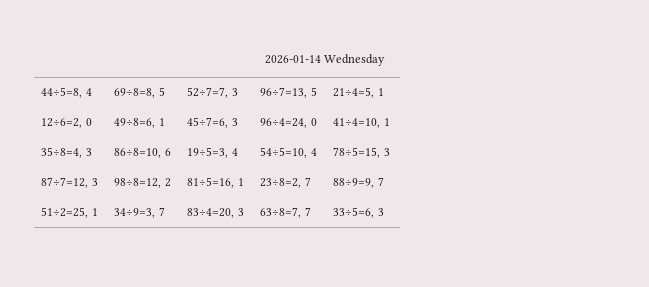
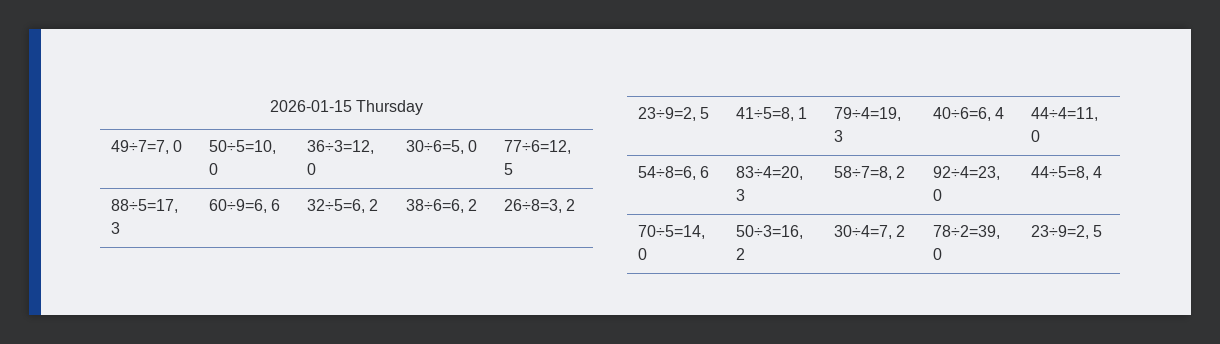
[264,54,386,66] [41,87,92,98] [114,87,165,98] [187,87,238,98] [260,87,317,98] [333,87,384,98] [41,118,92,128] [114,118,165,128] [187,117,238,128] [260,118,317,128] [333,118,390,128] [41,147,92,158] [114,148,171,158] [187,147,238,158] [260,147,317,158] [333,147,390,158] [41,177,98,188] [114,178,171,188] [187,177,244,188] [260,177,311,188] [333,177,384,188] [41,207,98,218] [114,207,165,218] [187,208,244,218] [260,207,311,218] [333,207,384,218] 2026-01-14 Wednesday // 44÷5=8, 4 | 69÷8=8, 5 | 52÷7=7, 3 | 96÷7=13, 5 | 21÷4=5, 1 // 12÷6=2, 0 | 49÷8=6, 1 | 45÷7=6, 3 | 96÷4=24, 0 | 41÷4=10, 1 // 35÷8=4, 3 | 86÷8=10, 6 | 19÷5=3, 4 | 54÷5=10, 4 | 78÷5=15, 3 // 87÷7=12, 3 | 98÷8=12, 2 | 81÷5=16, 1 | 23÷8=2, 7 | 88÷9=9, 7 // 51÷2=25, 1 | 34÷9=3, 7 | 83÷4=20, 3 | 63÷8=7, 7 | 33÷5=6, 3 -> [269,100,424,115] [110,140,183,154] [208,140,276,154] [208,163,218,175] [306,140,374,154] [306,163,316,175] [405,140,478,154] [503,140,571,154] [503,163,513,175] [110,199,178,213] [110,222,120,234] [208,199,281,213] [306,199,379,213] [405,199,478,213] [503,199,576,213] [637,107,710,121] [735,107,808,121] [833,107,901,121] [833,130,843,142] [932,107,1005,121] [1030,107,1098,121] [1030,130,1040,142] [637,166,710,180] [735,166,803,180] [735,189,745,201] [833,166,906,180] [932,166,1000,180] [932,189,942,201] [1030,166,1103,180] [637,225,705,239] [637,248,647,260] [735,225,803,239] [735,248,745,260] [833,225,906,239] [932,225,1000,239] [932,248,942,260] [1030,225,1103,239] 2026-01-15 Thursday // 49÷7=7, 0 | 50÷5=10, 0 | 36÷3=12, 0 | 30÷6=5, 0 | 77÷6=12, 5 // 88÷5=17, 3 | 60÷9=6, 6 | 32÷5=6, 2 | 38÷6=6, 2 | 26÷8=3, 2 // 23÷9=2, 5 | 41÷5=8, 1 | 79÷4=19, 3 | 40÷6=6, 4 | 44÷4=11, 0 // 54÷8=6, 6 | 83÷4=20, 3 | 58÷7=8, 2 | 92÷4=23, 0 | 44÷5=8, 4 // 70÷5=14, 0 | 50÷3=16, 2 | 30÷4=7, 2 | 78÷2=39, 0 | 23÷9=2, 5

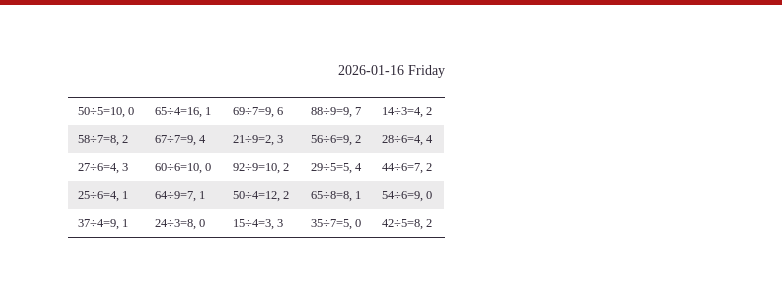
[269,100,424,115] [110,140,183,154] [208,140,276,154] [208,163,218,175] [306,140,374,154] [306,163,316,175] [405,140,478,154] [503,140,571,154] [503,163,513,175] [110,199,178,213] [110,222,120,234] [208,199,281,213] [306,199,379,213] [405,199,478,213] [503,199,576,213] [637,107,710,121] [735,107,808,121] [833,107,901,121] [833,130,843,142] [932,107,1005,121] [1030,107,1098,121] [1030,130,1040,142] [637,166,710,180] [735,166,803,180] [735,189,745,201] [833,166,906,180] [932,166,1000,180] [932,189,942,201] [1030,166,1103,180] [637,225,705,239] [637,248,647,260] [735,225,803,239] [735,248,745,260] [833,225,906,239] [932,225,1000,239] [932,248,942,260] [1030,225,1103,239] 2026-01-15 Thursday // 49÷7=7, 0 | 50÷5=10, 0 | 36÷3=12, 0 | 30÷6=5, 0 | 77÷6=12, 5 // 88÷5=17, 3 | 60÷9=6, 6 | 32÷5=6, 2 | 38÷6=6, 2 | 26÷8=3, 2 // 23÷9=2, 5 | 41÷5=8, 1 | 79÷4=19, 3 | 40÷6=6, 4 | 44÷4=11, 0 // 54÷8=6, 6 | 83÷4=20, 3 | 58÷7=8, 2 | 92÷4=23, 0 | 44÷5=8, 4 // 70÷5=14, 0 | 50÷3=16, 2 | 30÷4=7, 2 | 78÷2=39, 0 | 23÷9=2, 5 -> [337,65,445,78] [77,107,135,118] [154,107,212,118] [232,107,284,118] [310,107,362,118] [381,107,433,118] [77,135,129,146] [154,135,207,146] [232,135,284,146] [310,135,362,146] [381,135,434,146] [77,163,129,174] [154,163,212,174] [232,163,290,174] [310,163,363,174] [381,163,433,174] [77,191,129,202] [154,191,206,202] [232,191,290,202] [310,191,362,202] [381,191,433,202] [77,219,129,230] [154,219,206,230] [232,219,284,230] [310,219,362,230] [381,219,433,230] 2026-01-16 Friday // 50÷5=10, 0 | 65÷4=16, 1 | 69÷7=9, 6 | 88÷9=9, 7 | 14÷3=4, 2 // 58÷7=8, 2 | 67÷7=9, 4 | 21÷9=2, 3 | 56÷6=9, 2 | 28÷6=4, 4 // 27÷6=4, 3 | 60÷6=10, 0 | 92÷9=10, 2 | 29÷5=5, 4 | 44÷6=7, 2 // 25÷6=4, 1 | 64÷9=7, 1 | 50÷4=12, 2 | 65÷8=8, 1 | 54÷6=9, 0 // 37÷4=9, 1 | 24÷3=8, 0 | 15÷4=3, 3 | 35÷7=5, 0 | 42÷5=8, 2

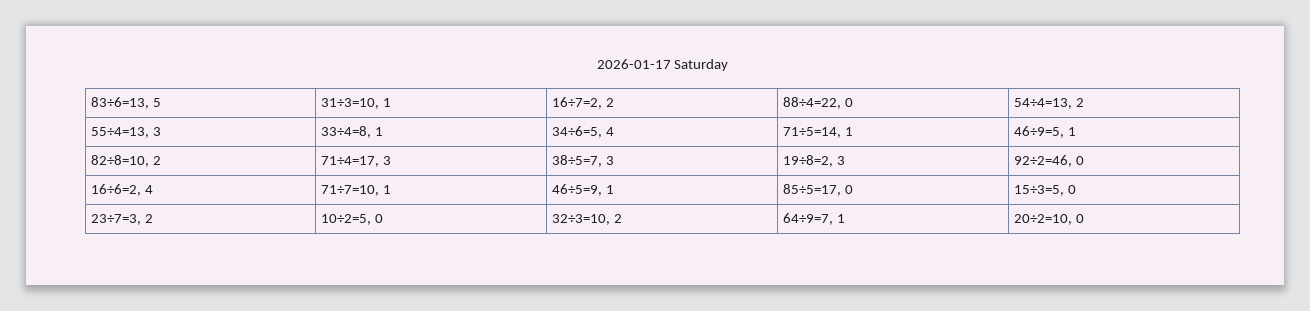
[337,65,445,78] [77,107,135,118] [154,107,212,118] [232,107,284,118] [310,107,362,118] [381,107,433,118] [77,135,129,146] [154,135,207,146] [232,135,284,146] [310,135,362,146] [381,135,434,146] [77,163,129,174] [154,163,212,174] [232,163,290,174] [310,163,363,174] [381,163,433,174] [77,191,129,202] [154,191,206,202] [232,191,290,202] [310,191,362,202] [381,191,433,202] [77,219,129,230] [154,219,206,230] [232,219,284,230] [310,219,362,230] [381,219,433,230] 2026-01-16 Friday // 50÷5=10, 0 | 65÷4=16, 1 | 69÷7=9, 6 | 88÷9=9, 7 | 14÷3=4, 2 // 58÷7=8, 2 | 67÷7=9, 4 | 21÷9=2, 3 | 56÷6=9, 2 | 28÷6=4, 4 // 27÷6=4, 3 | 60÷6=10, 0 | 92÷9=10, 2 | 29÷5=5, 4 | 44÷6=7, 2 // 25÷6=4, 1 | 64÷9=7, 1 | 50÷4=12, 2 | 65÷8=8, 1 | 54÷6=9, 0 // 37÷4=9, 1 | 24÷3=8, 0 | 15÷4=3, 3 | 35÷7=5, 0 | 42÷5=8, 2 -> [596,59,729,71] [91,97,162,109] [321,98,392,109] [552,97,615,109] [783,97,854,109] [1014,98,1085,109] [91,127,162,138] [321,126,384,138] [552,126,615,138] [783,127,854,138] [1014,126,1077,138] [91,155,162,167] [321,156,392,167] [552,155,615,167] [783,155,846,167] [1014,155,1085,167] [91,184,154,196] [321,185,392,196] [552,184,615,196] [783,184,854,196] [1014,185,1077,196] [91,214,154,225] [321,214,384,225] [552,214,623,225] [783,213,846,225] [1014,214,1085,225] 2026-01-17 Saturday // 83÷6=13, 5 | 31÷3=10, 1 | 16÷7=2, 2 | 88÷4=22, 0 | 54÷4=13, 2 // 55÷4=13, 3 | 33÷4=8, 1 | 34÷6=5, 4 | 71÷5=14, 1 | 46÷9=5, 1 // 82÷8=10, 2 | 71÷4=17, 3 | 38÷5=7, 3 | 19÷8=2, 3 | 92÷2=46, 0 // 16÷6=2, 4 | 71÷7=10, 1 | 46÷5=9, 1 | 85÷5=17, 0 | 15÷3=5, 0 // 23÷7=3, 2 | 10÷2=5, 0 | 32÷3=10, 2 | 64÷9=7, 1 | 20÷2=10, 0

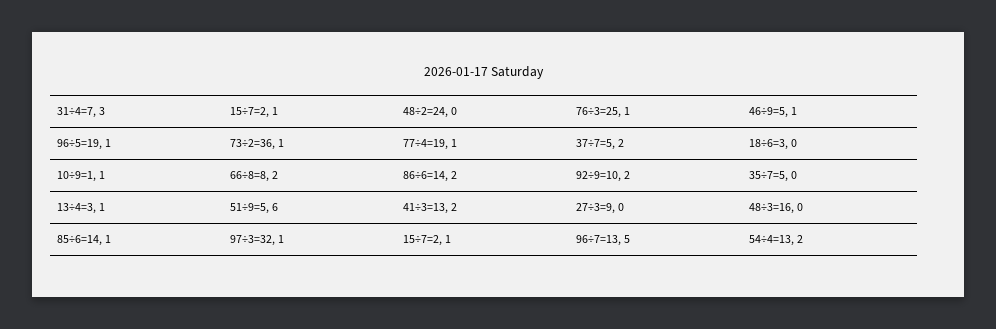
[91,97,162,109] [321,98,392,109] [552,97,615,109] [783,97,854,109] [1014,98,1085,109] [91,127,162,138] [321,126,384,138] [552,126,615,138] [783,127,854,138] [1014,126,1077,138] [91,155,162,167] [321,156,392,167] [552,155,615,167] [783,155,846,167] [1014,155,1085,167] [91,184,154,196] [321,185,392,196] [552,184,615,196] [783,184,854,196] [1014,185,1077,196] [91,214,154,225] [321,214,384,225] [552,214,623,225] [783,213,846,225] [1014,214,1085,225] 83÷6=13, 5 | 31÷3=10, 1 | 16÷7=2, 2 | 88÷4=22, 0 | 54÷4=13, 2 // 55÷4=13, 3 | 33÷4=8, 1 | 34÷6=5, 4 | 71÷5=14, 1 | 46÷9=5, 1 // 82÷8=10, 2 | 71÷4=17, 3 | 38÷5=7, 3 | 19÷8=2, 3 | 92÷2=46, 0 // 16÷6=2, 4 | 71÷7=10, 1 | 46÷5=9, 1 | 85÷5=17, 0 | 15÷3=5, 0 // 23÷7=3, 2 | 10÷2=5, 0 | 32÷3=10, 2 | 64÷9=7, 1 | 20÷2=10, 0 -> [56,107,106,118] [229,107,279,118] [402,107,458,118] [575,107,631,118] [748,107,798,118] [56,139,112,150] [229,139,285,150] [402,139,458,150] [575,139,625,150] [748,139,798,150] [56,171,106,182] [229,171,279,182] [402,171,458,182] [575,171,631,182] [748,171,798,182] [56,203,106,214] [229,203,279,214] [402,203,458,214] [575,203,625,214] [748,203,804,214] [56,235,112,246] [229,235,285,246] [402,235,452,246] [575,235,631,246] [748,235,804,246] 31÷4=7, 3 | 15÷7=2, 1 | 48÷2=24, 0 | 76÷3=25, 1 | 46÷9=5, 1 // 96÷5=19, 1 | 73÷2=36, 1 | 77÷4=19, 1 | 37÷7=5, 2 | 18÷6=3, 0 // 10÷9=1, 1 | 66÷8=8, 2 | 86÷6=14, 2 | 92÷9=10, 2 | 35÷7=5, 0 // 13÷4=3, 1 | 51÷9=5, 6 | 41÷3=13, 2 | 27÷3=9, 0 | 48÷3=16, 0 // 85÷6=14, 1 | 97÷3=32, 1 | 15÷7=2, 1 | 96÷7=13, 5 | 54÷4=13, 2

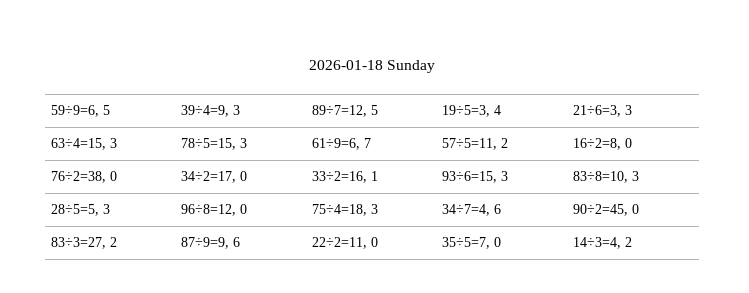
[423,66,545,79] [56,107,106,118] [229,107,279,118] [402,107,458,118] [575,107,631,118] [748,107,798,118] [56,139,112,150] [229,139,285,150] [402,139,458,150] [575,139,625,150] [748,139,798,150] [56,171,106,182] [229,171,279,182] [402,171,458,182] [575,171,631,182] [748,171,798,182] [56,203,106,214] [229,203,279,214] [402,203,458,214] [575,203,625,214] [748,203,804,214] [56,235,112,246] [229,235,285,246] [402,235,452,246] [575,235,631,246] [748,235,794,246] 2026-01-17 Saturday // 31÷4=7, 3 | 15÷7=2, 1 | 48÷2=24, 0 | 76÷3=25, 1 | 46÷9=5, 1 // 96÷5=19, 1 | 73÷2=36, 1 | 77÷4=19, 1 | 37÷7=5, 2 | 18÷6=3, 0 // 10÷9=1, 1 | 66÷8=8, 2 | 86÷6=14, 2 | 92÷9=10, 2 | 35÷7=5, 0 // 13÷4=3, 1 | 51÷9=5, 6 | 41÷3=13, 2 | 27÷3=9, 0 | 48÷3=16, 0 // 85÷6=14, 1 | 97÷3=32, 1 | 15÷7=2, 1 | 96÷7=13, 5 | 54÷4=13, -> [308,60,436,73] [51,105,111,117] [181,105,241,117] [312,105,379,117] [442,105,502,117] [573,105,633,117] [51,138,118,150] [181,138,248,150] [312,138,372,150] [442,138,509,150] [573,138,633,150] [51,171,118,183] [181,171,248,183] [312,171,379,183] [442,171,509,183] [573,171,640,183] [51,204,111,216] [181,204,248,216] [312,204,379,216] [442,204,502,216] [573,204,640,216] [51,237,118,249] [181,237,241,249] [312,237,379,249] [442,237,502,249] [573,237,622,249] 2026-01-18 Sunday // 59÷9=6, 5 | 39÷4=9, 3 | 89÷7=12, 5 | 19÷5=3, 4 | 21÷6=3, 3 // 63÷4=15, 3 | 78÷5=15, 3 | 61÷9=6, 7 | 57÷5=11, 2 | 16÷2=8, 0 // 76÷2=38, 0 | 34÷2=17, 0 | 33÷2=16, 1 | 93÷6=15, 3 | 83÷8=10, 3 // 28÷5=5, 3 | 96÷8=12, 0 | 75÷4=18, 3 | 34÷7=4, 6 | 90÷2=45, 0 // 83÷3=27, 2 | 87÷9=9, 6 | 22÷2=11, 0 | 35÷5=7, 0 | 14÷3=4,

